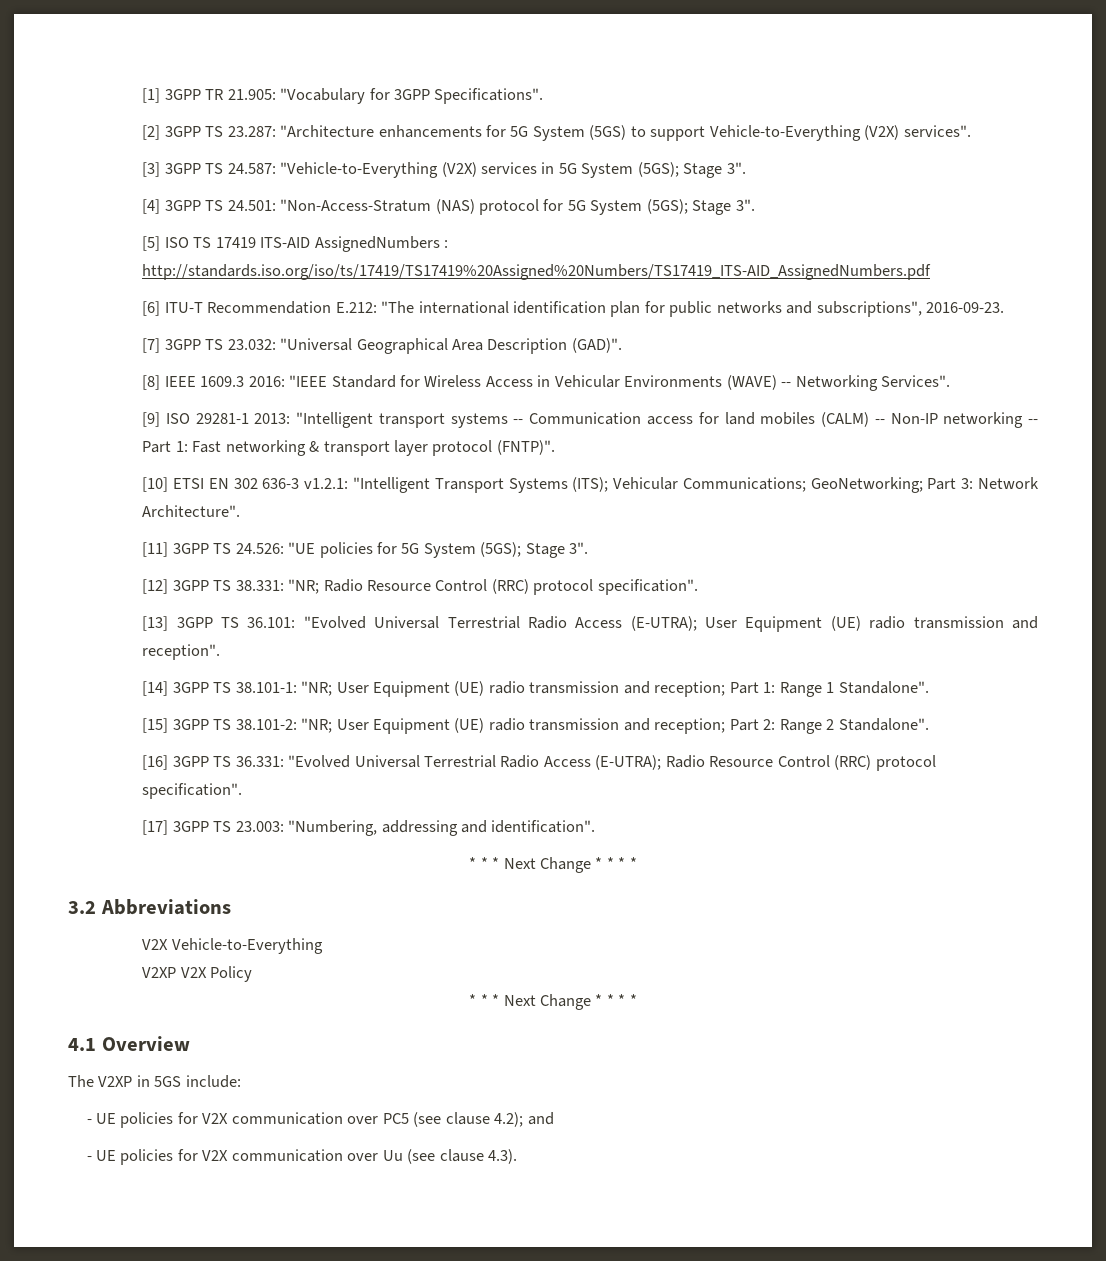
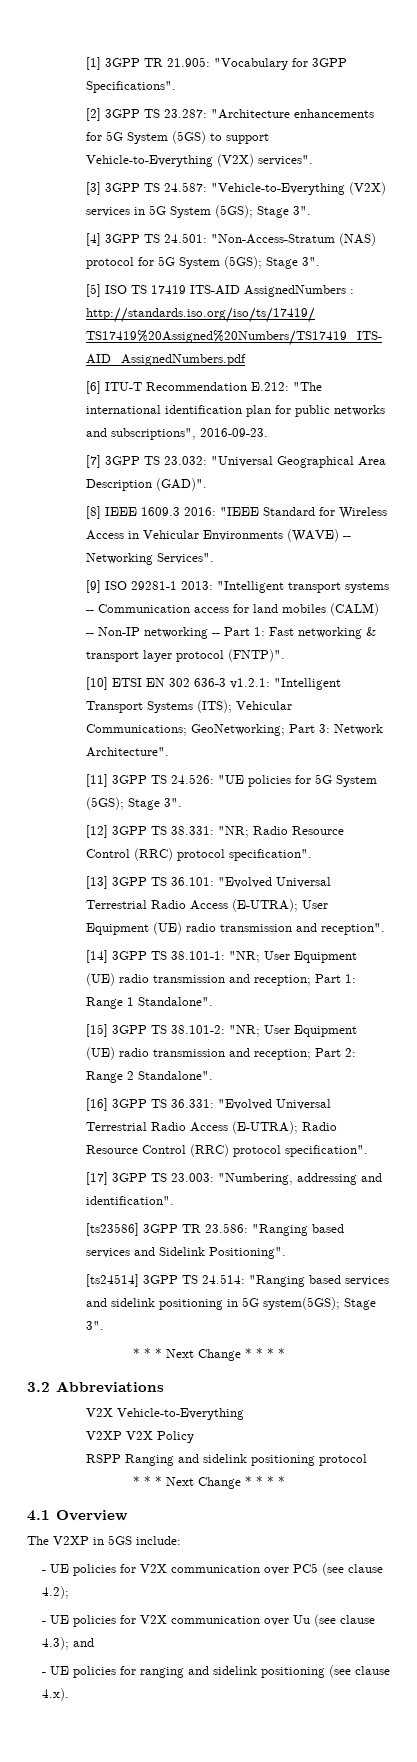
(596, 826) none -> [86,1223,345,1236] [86,1247,287,1259] [86,1274,390,1287] [86,1297,377,1310] [86,1321,105,1330] // [ts23586] 3GPP TR 23.586: "Ranging based services and Sidelink Positioning". // [ts24514] 3GPP TS 24.514: "Ranging based services and sidelink positioning in 5G system(5GS); Stage 3".
(253, 974) none -> [86,1454,368,1466] // RSPP Ranging and sidelink positioning protocol
[527,1112,554,1125] and -> (69, 1592) none
[488,1149,518,1164] 4.3). -> [41,1637,94,1650] [41,1665,390,1678] [41,1688,69,1701] 4.3); and // - UE policies for ranging and sidelink positioning (see clause 4.x).

